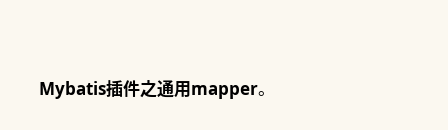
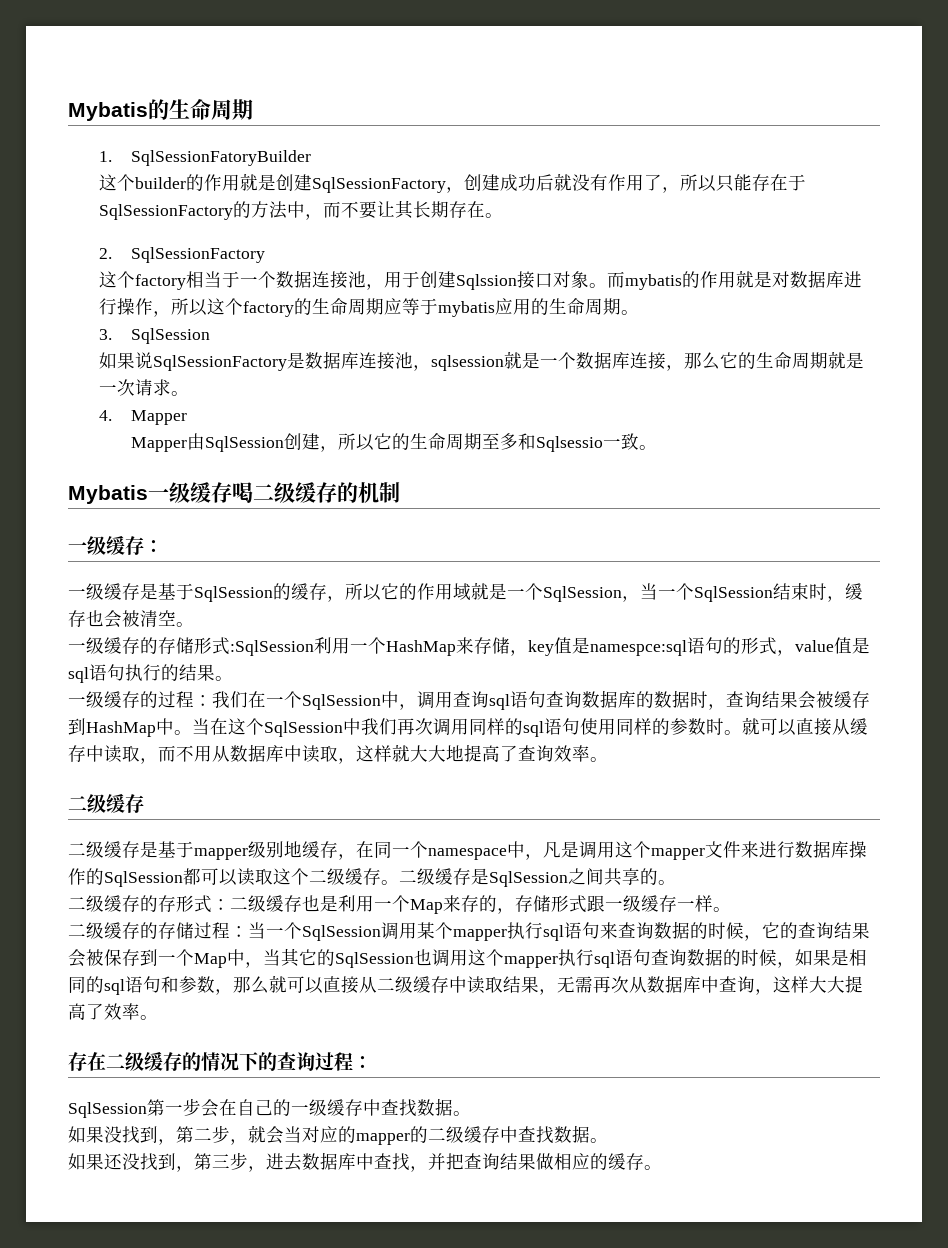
[39,80,258,99] Mybatis插件之通用mapper -> [68,99,253,121] [99,150,311,166] [99,173,807,193] [99,200,504,220] [99,247,265,263] [99,270,863,290] [99,298,640,317] [99,328,210,344] [99,351,865,371] [99,379,190,396] [99,410,187,425] [130,433,657,452] [68,482,400,504] [68,536,163,555] [68,582,863,602] [68,610,194,628] [68,637,870,656] [68,664,233,683] [68,690,870,710] [68,717,868,737] [68,744,608,764] [68,794,144,813] [68,840,867,860] [68,868,676,887] [68,895,731,914] [68,921,870,941] [68,948,867,968] [68,975,863,995] [68,1003,158,1020] [68,1052,372,1071] [68,1098,471,1118] [68,1125,608,1145] [68,1152,644,1172] Mybatis的生命周期 // 1. SqlSessionFatoryBuilder // 这个builder的作用就是创建SqlSessionFactory，创建成功后就没有作用了，所以只能存在于SqlSessionFactory的方法中，而不要让其长期存在。 // 2. SqlSessionFactory // 这个factory相当于一个数据连接池，用于创建Sqlssion接口对象。而mybatis的作用就是对数据库进行操作，所以这个factory的生命周期应等于mybatis应用的生命周期。 // 3. SqlSession // 如果说SqlSessionFactory是数据库连接池，sqlsession就是一个数据库连接，那么它的生命周期就是一次请求。 // 4. Mapper // Mapper由SqlSession创建，所以它的生命周期至多和Sqlsessio一致。 // Mybatis一级缓存喝二级缓存的机制 // 一级缓存： // 一级缓存是基于SqlSession的缓存，所以它的作用域就是一个SqlSession，当一个SqlSession结束时，缓存也会被清空。 // 一级缓存的存储形式:SqlSession利用一个HashMap来存储，key值是namespce:sql语句的形式，value值是sql语句执行的结果。 // 一级缓存的过程：我们在一个SqlSession中，调用查询sql语句查询数据库的数据时，查询结果会被缓存到HashMap中。当在这个SqlSession中我们再次调用同样的sql语句使用同样的参数时。就可以直接从缓存中读取，而不用从数据库中读取，这样就大大地提高了查询效率。 // 二级缓存 // 二级缓存是基于mapper级别地缓存，在同一个namespace中，凡是调用这个mapper文件来进行数据库操作的SqlSession都可以读取这个二级缓存。二级缓存是SqlSession之间共享的。 // 二级缓存的存形式：二级缓存也是利用一个Map来存的，存储形式跟一级缓存一样。 // 二级缓存的存储过程：当一个SqlSession调用某个mapper执行sql语句来查询数据的时候，它的查询结果会被保存到一个Map中，当其它的SqlSession也调用这个mapper执行sql语句查询数据的时候，如果是相同的sql语句和参数，那么就可以直接从二级缓存中读取结果，无需再次从数据库中查询，这样大大提高了效率。 // 存在二级缓存的情况下的查询过程： // SqlSession第一步会在自己的一级缓存中查找数据。 // 如果没找到，第二步，就会当对应的mapper的二级缓存中查找数据。 // 如果还没找到，第三步，进去数据库中查找，并把查询结果做相应的缓存

